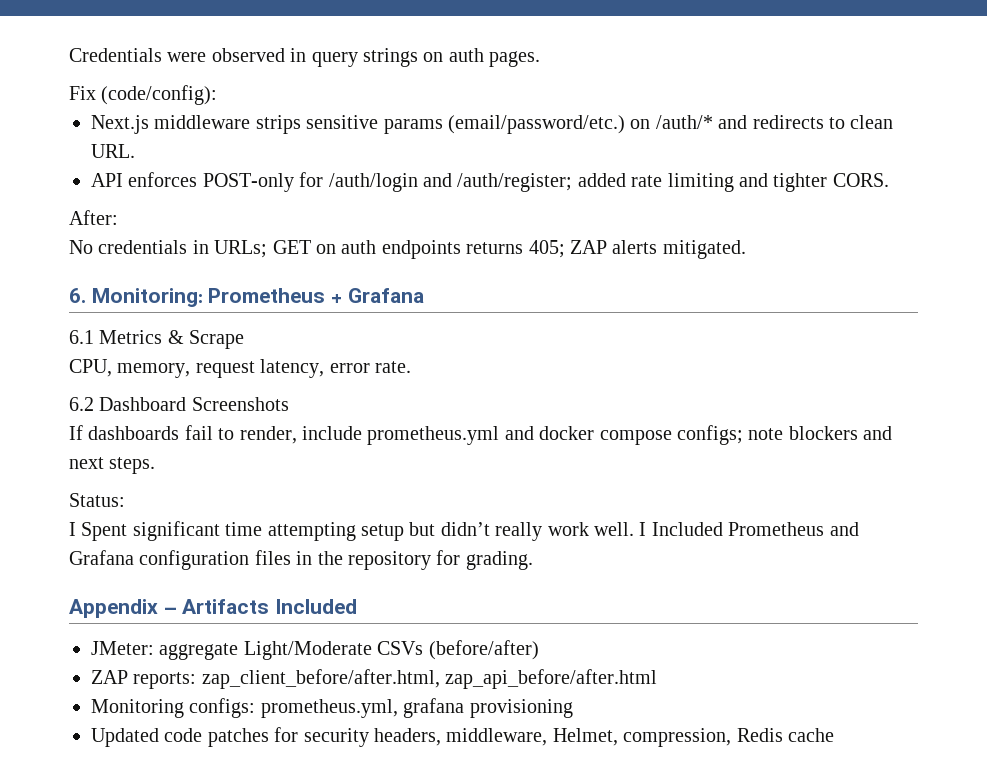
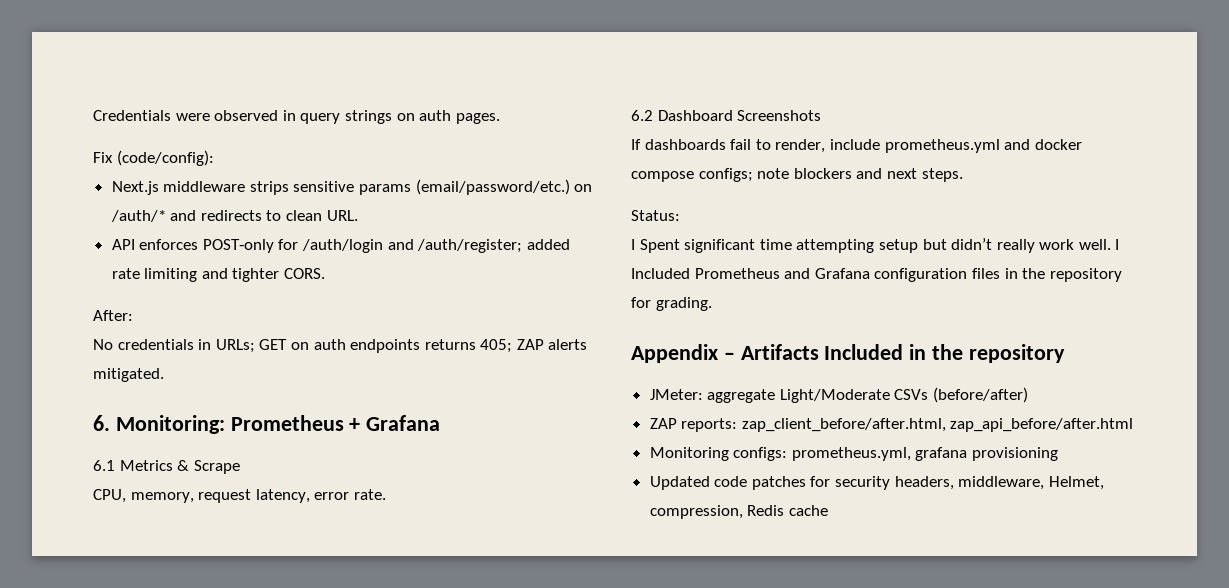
(358, 606) none -> [909,344,1065,363] in the repository

